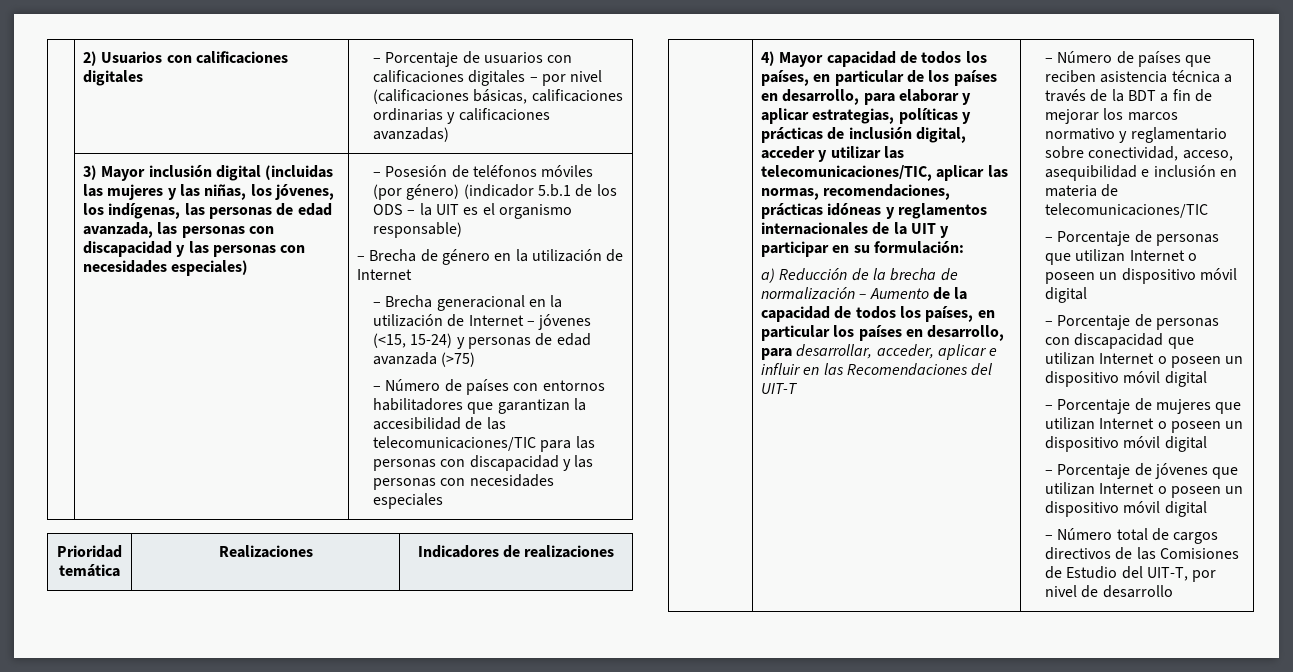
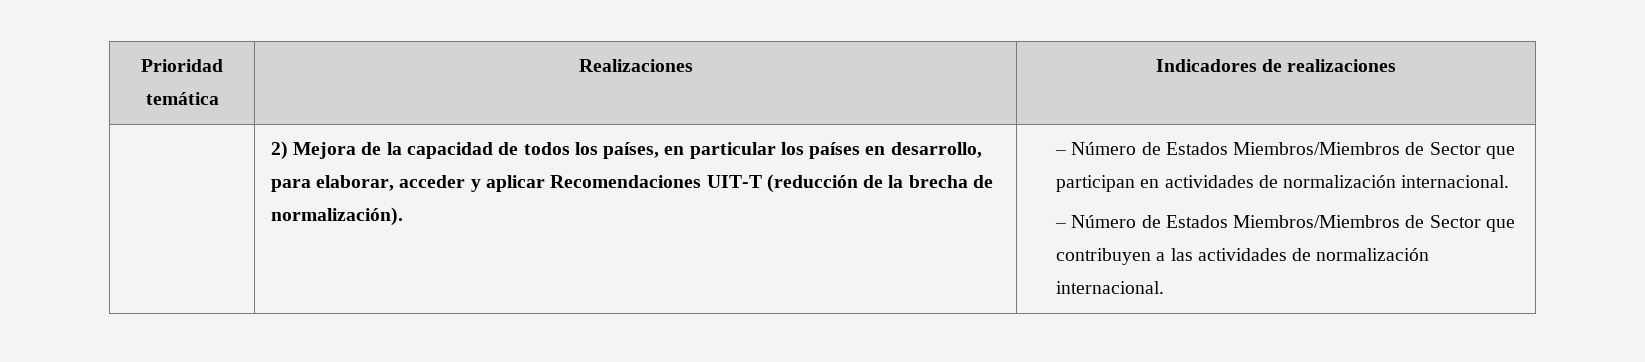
[83,51,289,66] [83,70,144,86] [372,51,573,67] [372,70,603,86] [372,89,623,104] [372,108,550,124] [372,127,449,142] [83,165,334,181] [83,184,335,200] [83,203,332,219] [83,222,275,238] [83,241,306,257] [83,260,249,276] [372,165,594,178] [372,184,617,200] [372,203,572,219] [372,222,462,238] [357,249,624,265] [357,269,413,280] [372,295,563,311] [372,314,592,330] [372,333,591,349] [372,352,476,367] [372,379,605,395] [372,398,586,414] [372,417,506,430] [372,436,595,452] [372,455,594,471] [372,474,554,490] [372,493,443,509] | 2) Usuarios con calificaciones digitales | – Porcentaje de usuarios con calificaciones digitales – por nivel (calificaciones básicas, calificaciones ordinarias y calificaciones avanzadas) // | 3) Mayor inclusión digital (incluidas las mujeres y las niñas, los jóvenes, los indígenas, las personas de edad avanzada, las personas con discapacidad y las personas con necesidades especiales) | – Posesión de teléfonos móviles (por género) (indicador 5.b.1 de los ODS – la UIT es el organismo responsable) // – Brecha de género en la utilización de Internet // – Brecha generacional en la utilización de Internet – jóvenes (<15, 15-24) y personas de edad avanzada (>75) // – Número de países con entornos habilitadores que garantizan la accesibilidad de las telecomunicaciones/TIC para las personas con discapacidad y las personas con necesidades especiales // -> (141, 65) none
[761,51,987,67] [761,70,997,86] [761,89,972,105] [761,108,972,124] [761,127,967,143] [761,146,905,162] [761,165,1008,181] [761,184,951,200] [761,203,988,219] [761,222,950,238] [761,241,965,257] [761,268,958,283] [761,287,929,299] 4) Mayor capacidad de todos los países, en particular de los países en desarrollo, para elaborar y aplicar estrategias, políticas y prácticas de inclusión digital, acceder y utilizar las telecomunicaciones/TIC, aplicar las normas, recomendaciones, prácticas idóneas y reglamentos internacionales de la UIT y participar en su formulación: // a) Reducción de la brecha de normalización – Aumento -> [270,141,357,160] 2) Mejora
[796,344,998,360] [761,363,993,376] [761,383,799,394] [1044,51,1212,67] [1044,70,1232,83] [1044,89,1212,102] [1044,108,1178,124] [1044,127,1227,143] [1044,146,1233,161] [1044,165,1237,181] [1044,184,1119,197] [1044,203,1208,218] [1044,230,1219,246] [1044,249,1197,265] [1044,268,1237,284] [1044,287,1087,303] [1044,314,1219,330] [1044,333,1194,349] [1044,352,1244,368] [1044,371,1207,387] [1044,398,1242,414] [1044,417,1244,433] [1044,436,1207,452] [1044,463,1239,479] [1044,482,1244,498] [1044,501,1207,517] [1044,528,1219,544] [1044,547,1239,560] [1044,566,1217,582] [1044,585,1173,598] desarrollar, acceder, aplicar e influir en las Recomendaciones del UIT-T | – Número de países que reciben asistencia técnica a través de la BDT a fin de mejorar los marcos normativo y reglamentario sobre conectividad, acceso, asequibilidad e inclusión en materia de telecomunicaciones/TIC // – Porcentaje de personas que utilizan Internet o poseen un dispositivo móvil digital // – Porcentaje de personas con discapacidad que utilizan Internet o poseen un dispositivo móvil digital // – Porcentaje de mujeres que utilizan Internet o poseen un dispositivo móvil digital // – Porcentaje de jóvenes que utilizan Internet o poseen un dispositivo móvil digital // – Número total de cargos directivos de las Comisiones de Estudio del UIT-T, por nivel de desarrollo -> [316,174,993,193] [270,207,403,226] [1055,142,1516,159] [1056,175,1510,192] [1055,215,1516,232] [1056,248,1430,265] [1056,281,1165,294] elaborar, acceder y aplicar Recomendaciones UIT-T (reducción de la brecha de normalización). | – Número de Estados Miembros/Miembros de Sector que participan en actividades de normalización internacional. // – Número de Estados Miembros/Miembros de Sector que contribuyen a las actividades de normalización internacional.

